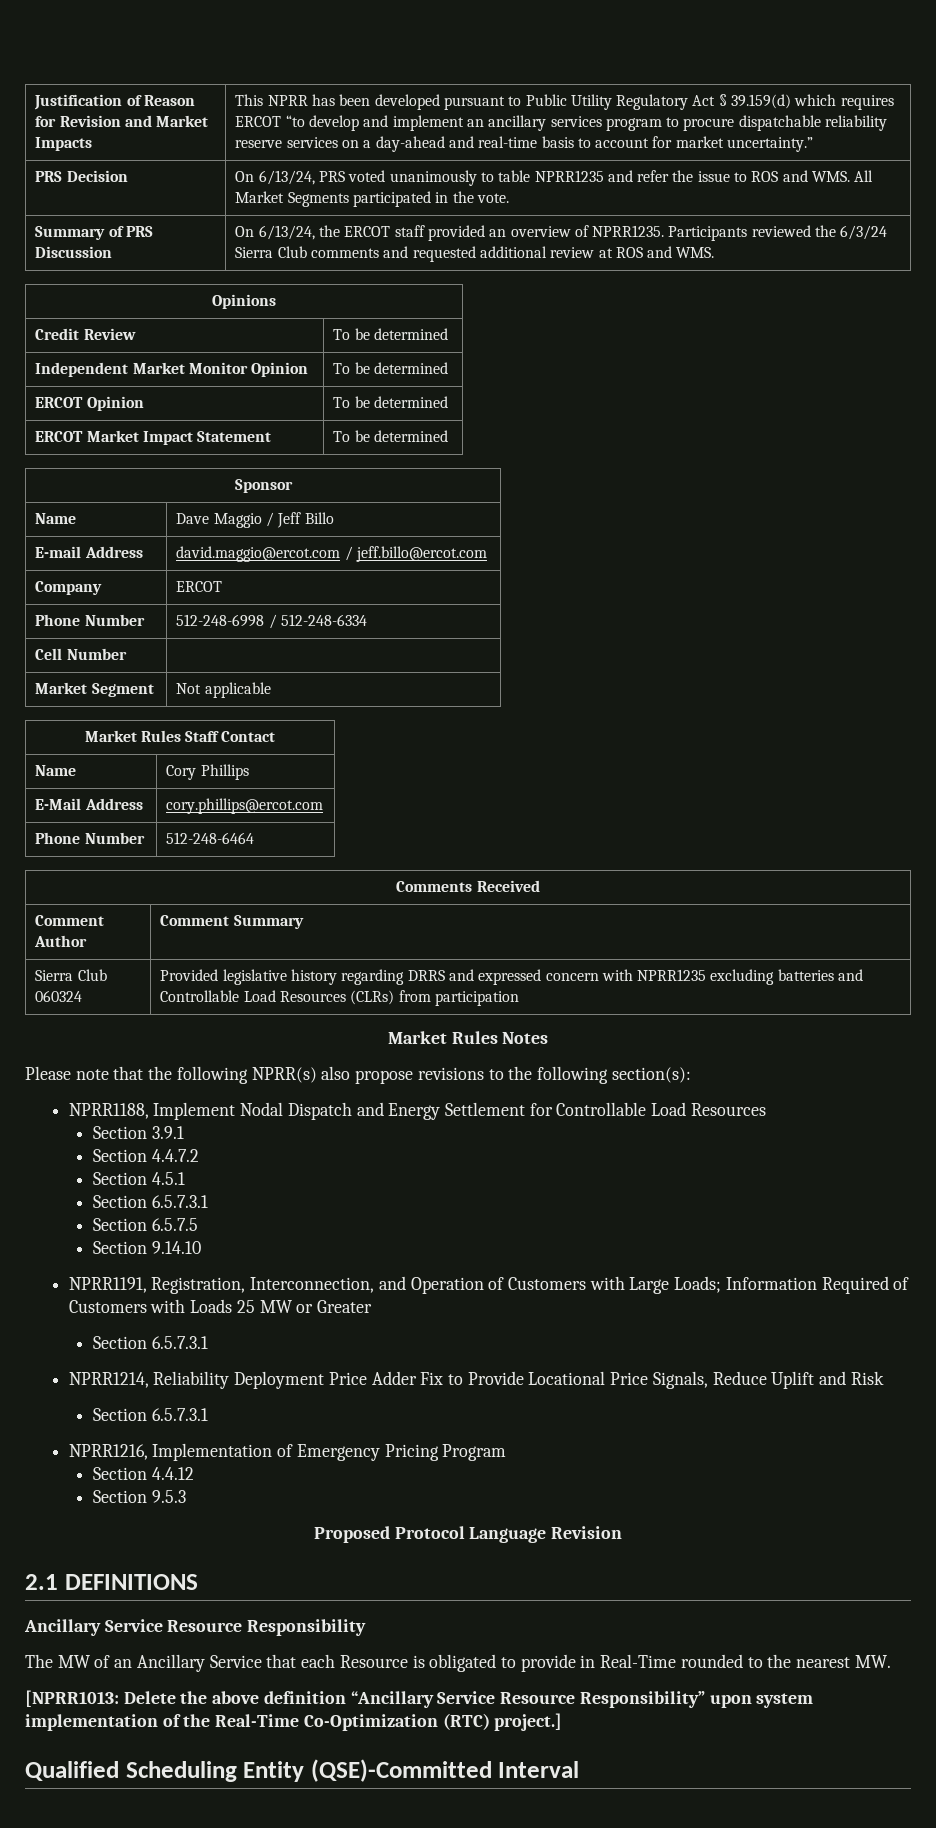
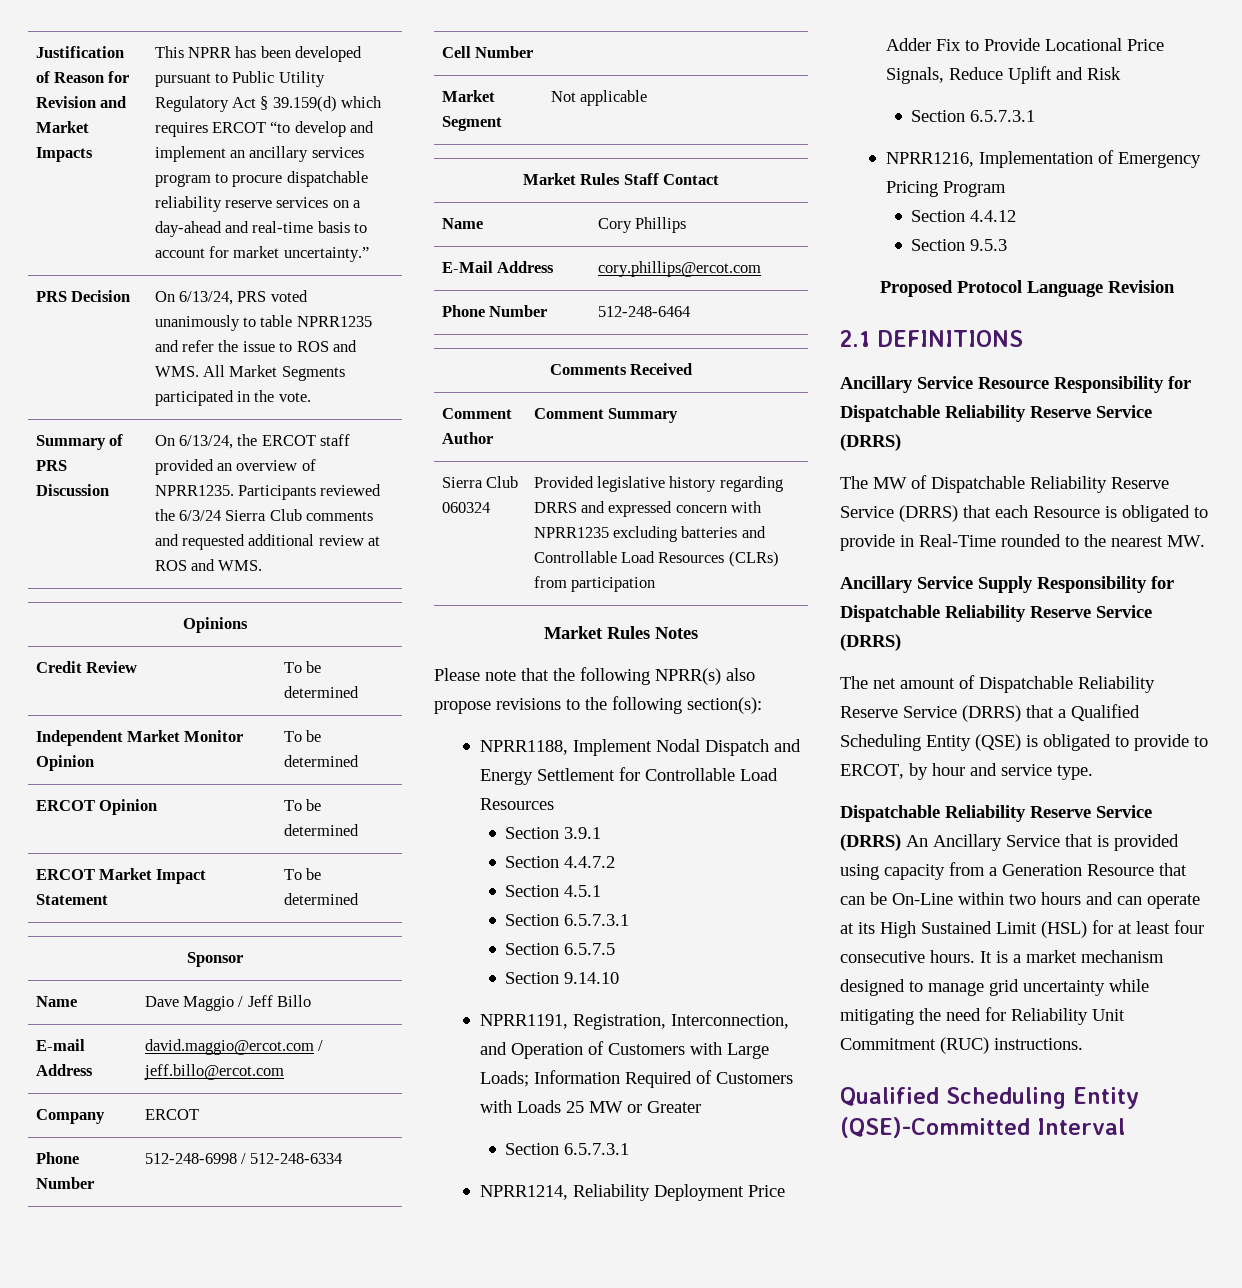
[25,1654,262,1672] // The MW of an Ancillary Service -> [1168,376,1191,389] [840,405,1152,422] [840,434,901,451] [840,475,1169,493] [840,505,958,522] for Dispatchable Reliability Reserve Service (DRRS) // The MW of Dispatchable Reliability Reserve Service (DRRS)
[25,1690,814,1708] [25,1713,563,1731] [NPRR1013: Delete the above definition “Ancillary Service Resource Responsibility” upon system implementation of the Real-Time Co-Optimization (RTC) project.] -> [840,576,1174,593] [840,605,1152,622] [840,634,901,651] [840,675,1155,693] [840,704,1140,722] [840,734,1208,751] [840,763,1093,780] [840,805,1152,822] [840,834,1179,851] [840,862,1187,880] [840,892,1200,909] [840,920,1204,938] [840,950,1164,963] [840,979,1149,996] [840,1007,1125,1025] [840,1037,1083,1054] Ancillary Service Supply Responsibility for Dispatchable Reliability Reserve Service (DRRS) // The net amount of Dispatchable Reliability Reserve Service (DRRS) that a Qualified Scheduling Entity (QSE) is obligated to provide to ERCOT, by hour and service type. // Dispatchable Reliability Reserve Service (DRRS) An Ancillary Service that is provided using capacity from a Generation Resource that can be On-Line within two hours and can operate at its High Sustained Limit (HSL) for at least four consecutive hours. It is a market mechanism designed to manage grid uncertainty while mitigating the need for Reliability Unit Commitment (RUC) instructions.

